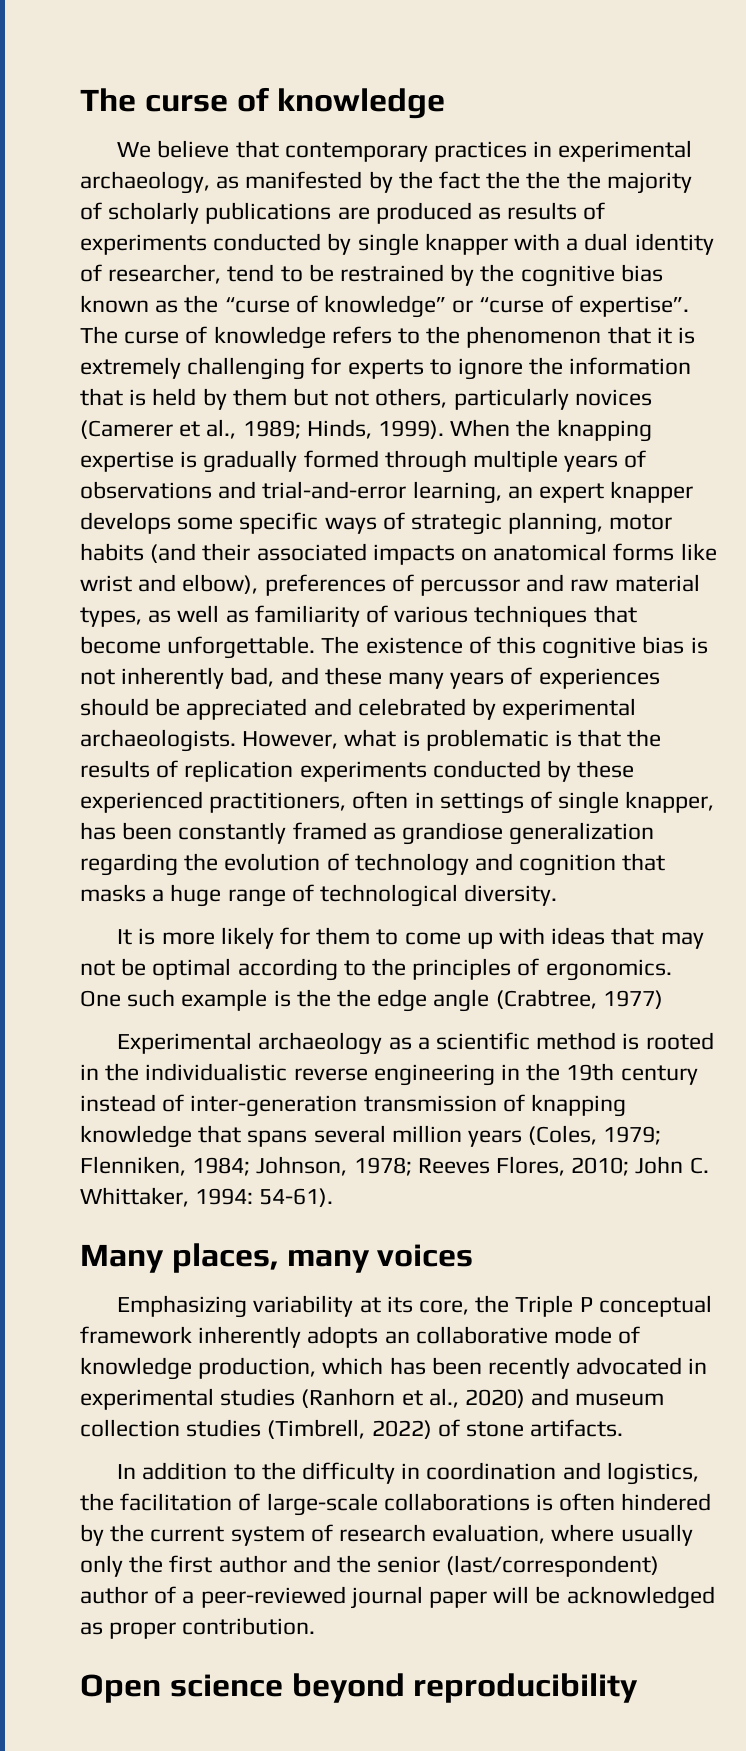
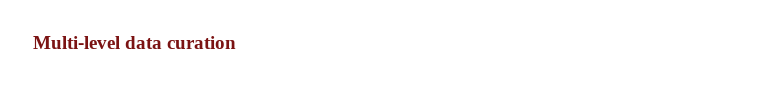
[80,87,446,119] [117,140,693,162] [80,171,692,194] [80,202,606,224] [80,233,714,256] [80,264,663,287] [80,295,689,318] [80,326,696,349] [80,357,692,380] [80,388,652,410] [80,419,652,442] [80,450,647,473] [80,481,694,504] [80,512,673,535] [80,543,717,565] [80,574,700,596] [80,605,637,627] [80,636,708,659] [80,667,660,689] [80,698,637,720] [80,729,662,752] [80,760,635,782] [80,791,715,814] [80,822,655,845] [80,853,666,876] [80,884,558,907] [117,927,704,949] [80,958,672,981] [80,989,663,1012] [117,1032,714,1055] [80,1063,698,1086] [80,1094,627,1117] [80,1125,662,1148] [80,1156,709,1176] [80,1187,334,1207] [80,1243,474,1273] [117,1295,712,1318] [80,1326,641,1348] [80,1357,708,1380] [80,1388,665,1410] [80,1419,624,1439] [117,1462,699,1485] [80,1493,712,1516] [80,1524,693,1546] [80,1555,660,1577] [80,1586,715,1609] [80,1617,316,1639] [80,1673,639,1703] The curse of knowledge // We believe that contemporary practices in experimental archaeology, as manifested by the fact the the the majority of scholarly publications are produced as results of experiments conducted by single knapper with a dual identity of researcher, tend to be restrained by the cognitive bias known as the “curse of knowledge” or “curse of expertise”. The curse of knowledge refers to the phenomenon that it is extremely challenging for experts to ignore the information that is held by them but not others, particularly novices (Camerer et al., 1989; Hinds, 1999). When the knapping expertise is gradually formed through multiple years of observations and trial-and-error learning, an expert knapper develops some specific ways of strategic planning, motor habits (and their associated impacts on anatomical forms like wrist and elbow), preferences of percussor and raw material types, as well as familiarity of various techniques that become unforgettable. The existence of this cognitive bias is not inherently bad, and these many years of experiences should be appreciated and celebrated by experimental archaeologists. However, what is problematic is that the results of replication experiments conducted by these experienced practitioners, often in settings of single knapper, has been constantly framed as grandiose generalization regarding the evolution of technology and cognition that masks a huge range of technological diversity. // It is more likely for them to come up with ideas that may not be optimal according to the principles of ergonomics. One such example is the the edge angle (Crabtree, 1977) // Experimental archaeology as a scientific method is rooted in the individualistic reverse engineering in the 19th century instead of inter-generation transmission of knapping knowledge that spans several million years (Coles, 1979; Flenniken, 1984; Johnson, 1978; Reeves Flores, 2010; John C. Whittaker, 1994: 54-61). // Many places, many voices // Emphasizing variability at its core, the Triple P conceptual framework inherently adopts an collaborative mode of knowledge production, which has been recently advocated in experimental studies (Ranhorn et al., 2020) and museum collection studies (Timbrell, 2022) of stone artifacts. // In addition to the difficulty in coordination and logistics, the facilitation of large-scale collaborations is often hindered by the current system of research evaluation, where usually only the first author and the senior (last/correspondent) author of a peer-reviewed journal paper will be acknowledged as proper contribution. // Open science beyond reproducibility -> [33,36,237,49] Multi-level data curation

